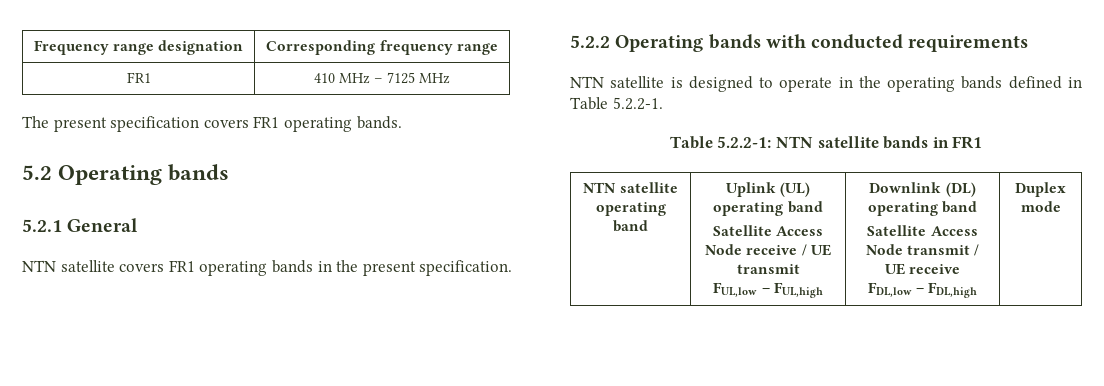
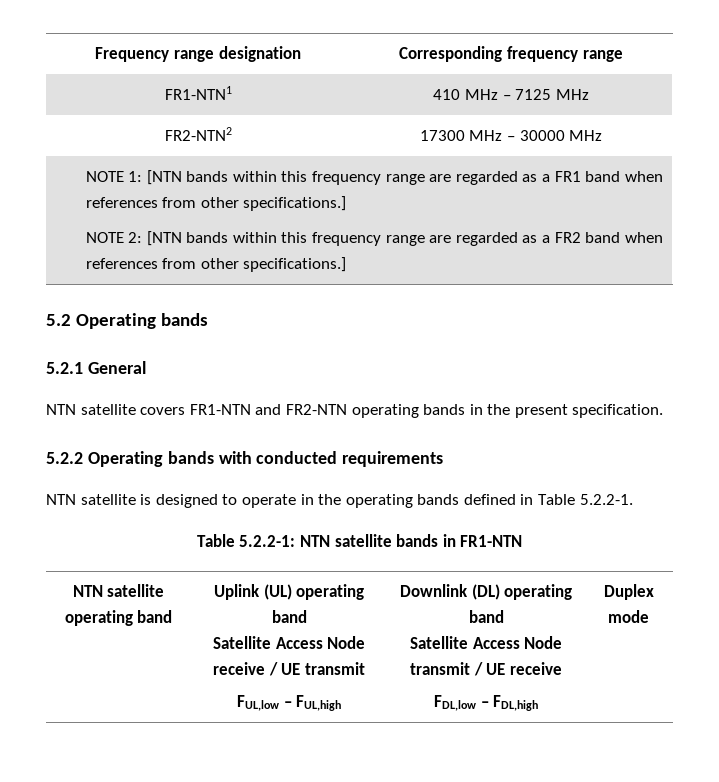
[126,72,151,83] FR1 -> [164,86,232,100] FR1-NTN1
[22,116,402,132] // The present specification covers FR1 operating bands. -> [164,127,232,141] [419,130,603,141] [85,170,663,185] [85,196,347,211] [85,231,663,246] [85,257,347,272] // FR2-NTN2 | 17300 MHz – 30000 MHz // NOTE 1: [NTN bands within this frequency range are regarded as a FR1 band when references from other specifications.] // NOTE 2: [NTN bands within this frequency range are regarded as a FR2 band when references from other specifications.]
[168,260,195,272] FR1 -> [189,404,347,415] FR1-NTN and FR2-NTN
[952,136,983,149] FR1 -> [460,535,523,547] FR1-NTN

